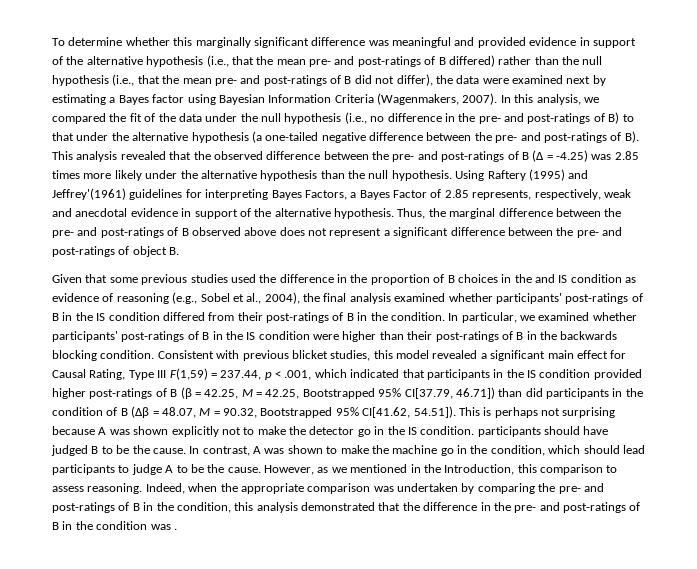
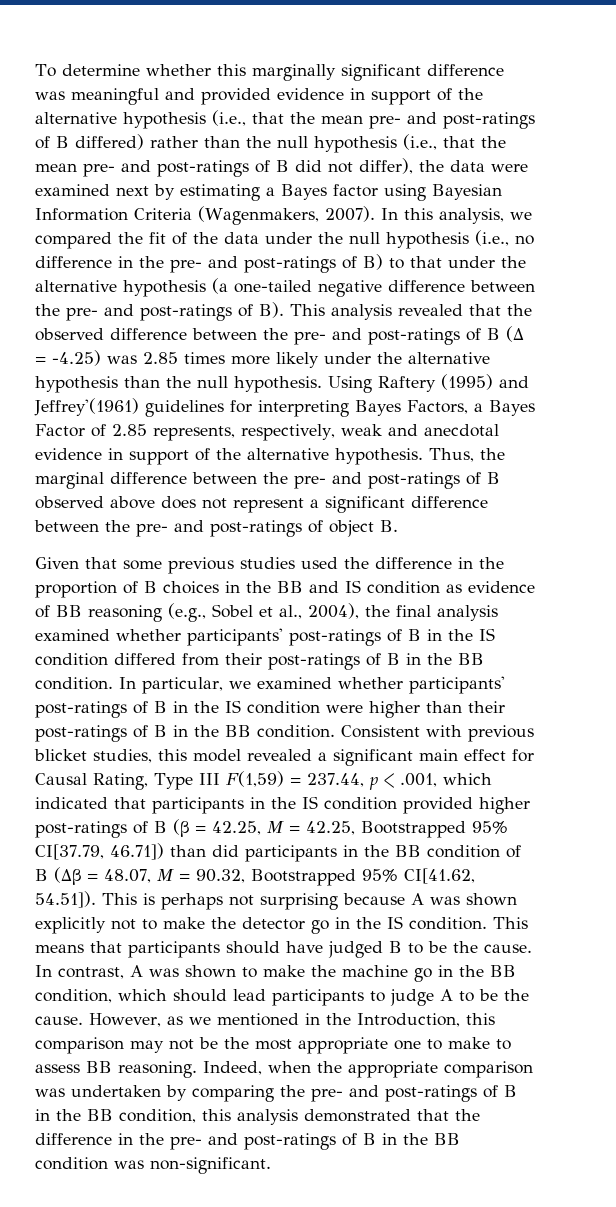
(532, 278) none -> [277,581,303,593] BB
(114, 297) none -> [56,605,82,617] BB
(388, 316) none -> [458,653,484,665] BB
[560,331,618,340] [52,350,97,361] backwards blocking -> [225,725,251,737] BB
(643, 392) none -> [395,845,421,857] BB
(475, 430) none -> [493,917,528,929] [35,941,122,953] This means that
(488, 449) none -> [490,965,516,977] BB
(603, 469) none -> [130,1037,490,1054] may not be the most appropriate one to make
(84, 489) none -> [86,1061,112,1073] BB
(174, 506) none -> [87,1109,113,1121] BB
(93, 525) none -> [434,1133,460,1145] BB
[173,528,177,530] . -> [150,1157,271,1174] non-significant.

